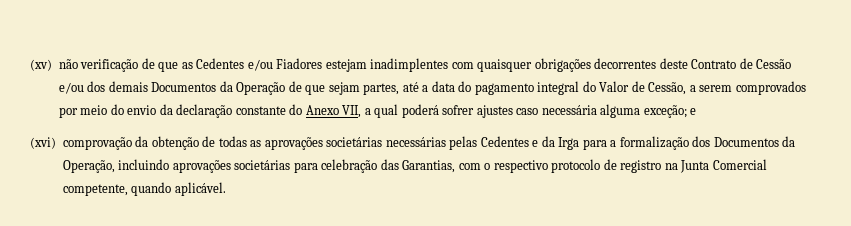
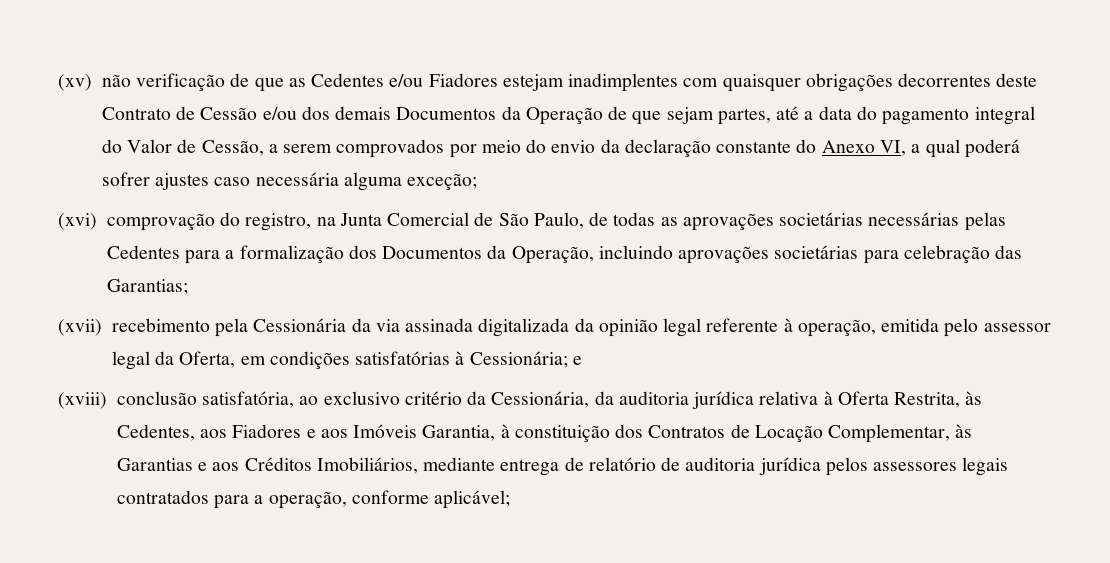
[342,105,362,118] VII, -> [879,140,906,156] VI,
[690,108,697,115] e -> (478, 181) none
[135,136,199,150] da obtenção -> [220,212,584,231] do registro, na Junta Comercial de São Paulo,
[532,136,580,150] e da Irga -> (180, 252) none
[402,159,767,173] [62,182,226,196] Garantias, com o respectivo protocolo de registro na Junta Comercial competente, quando aplicável. -> [106,279,188,295] [58,318,1051,337] [111,351,582,370] [58,391,983,409] [116,424,973,443] [116,457,1009,476] [116,490,511,509] Garantias; // (xvii) recebimento pela Cessionária da via assinada digitalizada da opinião legal referente à operação, emitida pelo assessor legal da Oferta, em condições satisfatórias à Cessionária; e // (xviii) conclusão satisfatória, ao exclusivo critério da Cessionária, da auditoria jurídica relativa à Oferta Restrita, às Cedentes, aos Fiadores e aos Imóveis Garantia, à constituição dos Contratos de Locação Complementar, às Garantias e aos Créditos Imobiliários, mediante entrega de relatório de auditoria jurídica pelos assessores legais contratados para a operação, conforme aplicável;

